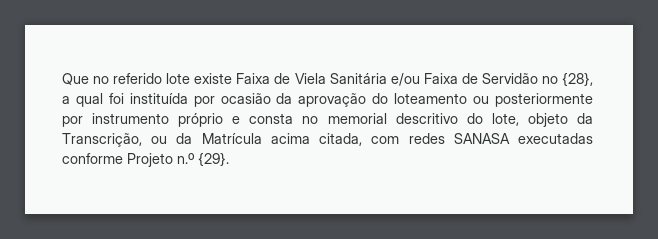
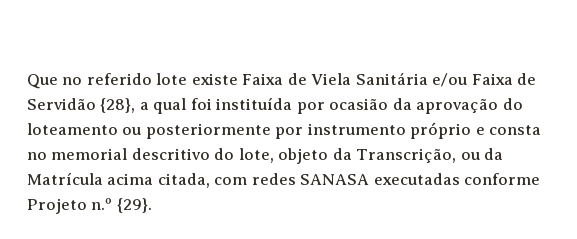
[541,76,558,84] no -> (96, 104) none

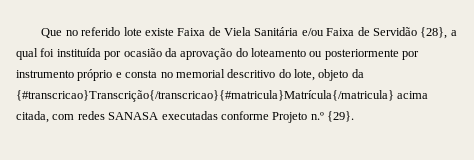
[356,148,504,163] [27,172,103,185] Transcrição, ou da Matrícula -> [16,90,394,102] {#transcricao}Transcrição{/transcricao}{#matricula}Matrícula{/matricula}

